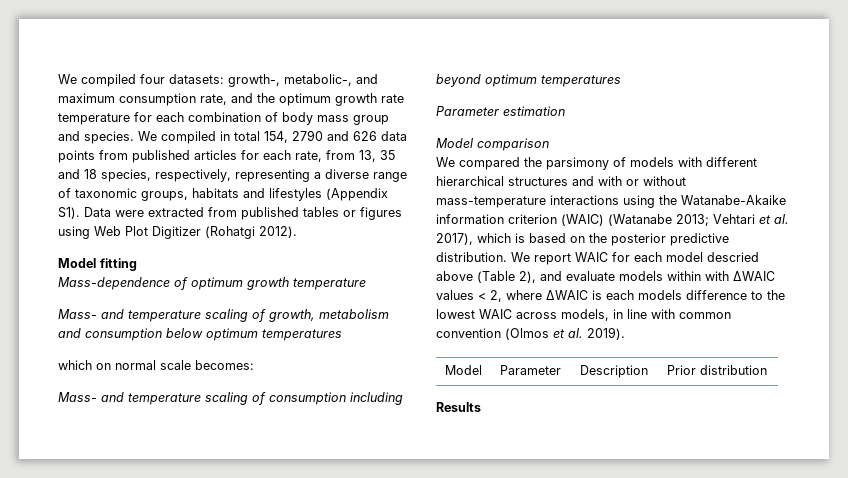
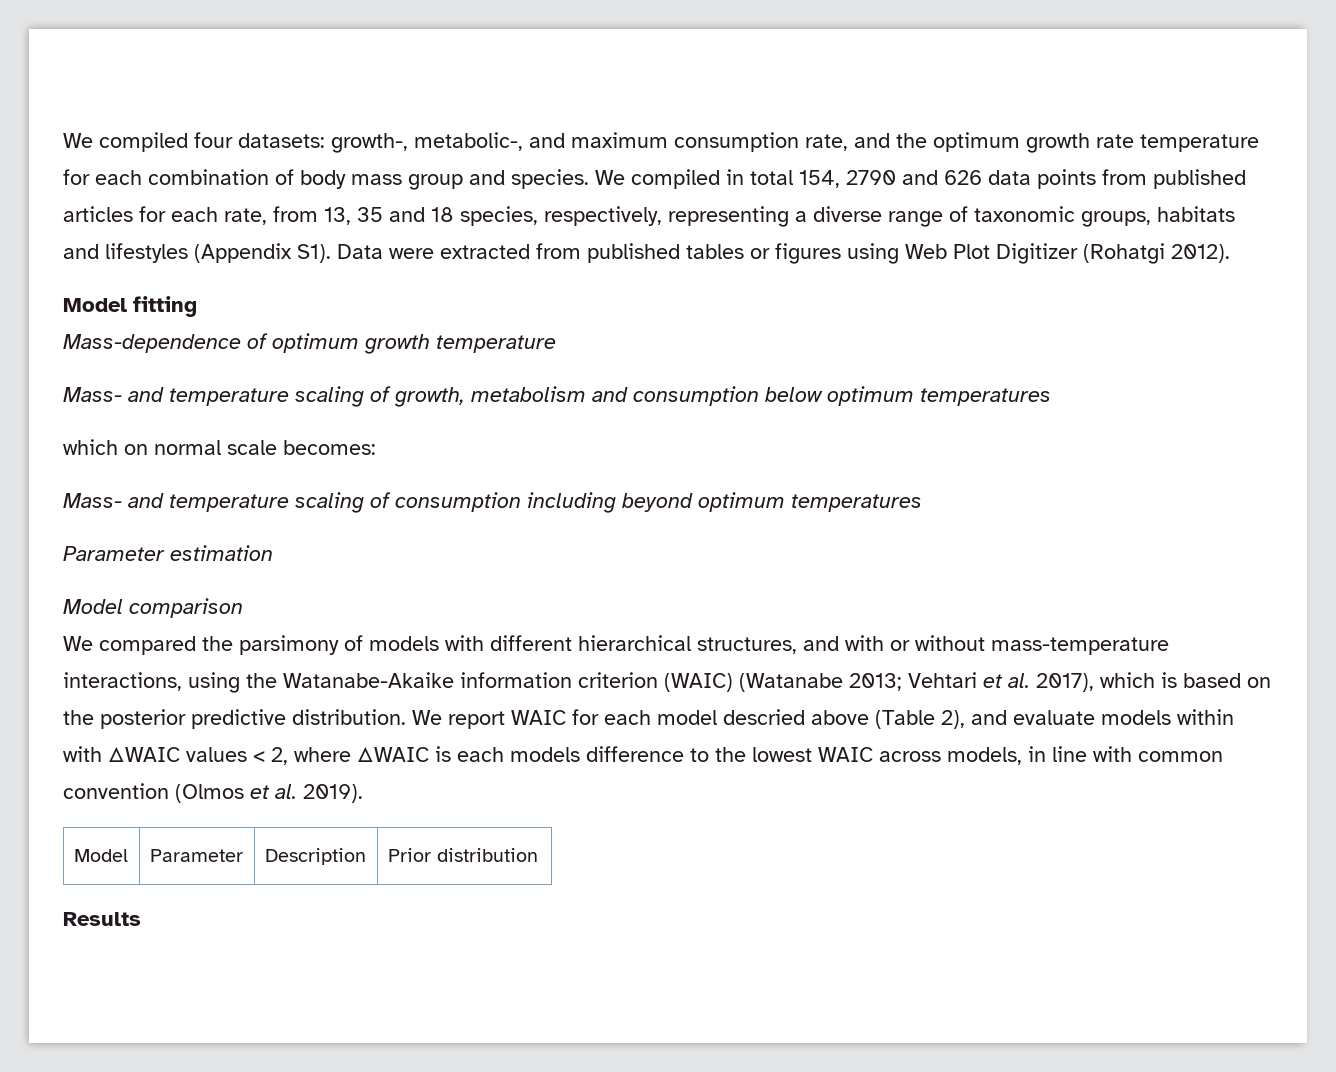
[508,177,568,186] structures -> [697,637,797,654] structures,
[550,195,619,205] interactions -> [63,672,182,691] interactions,

